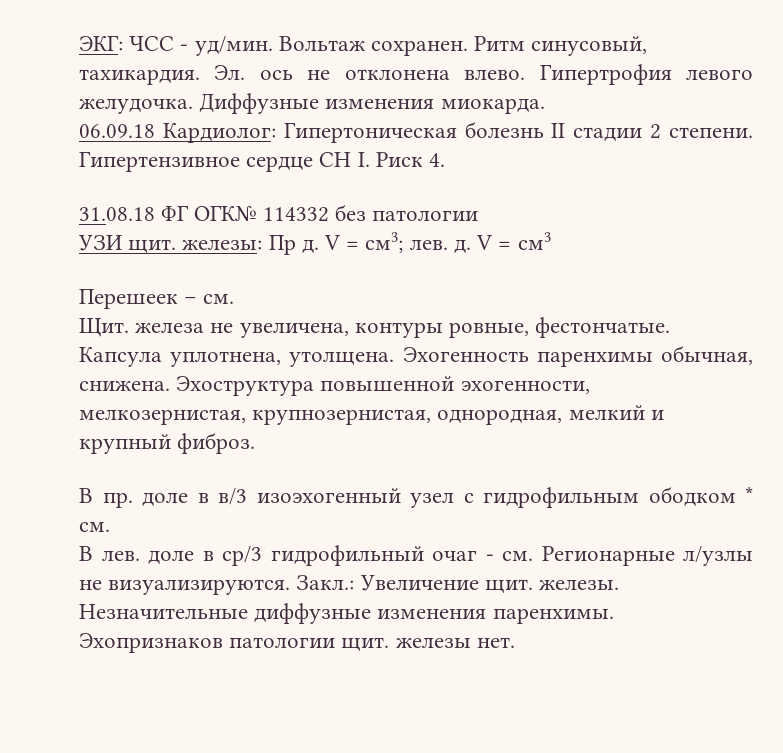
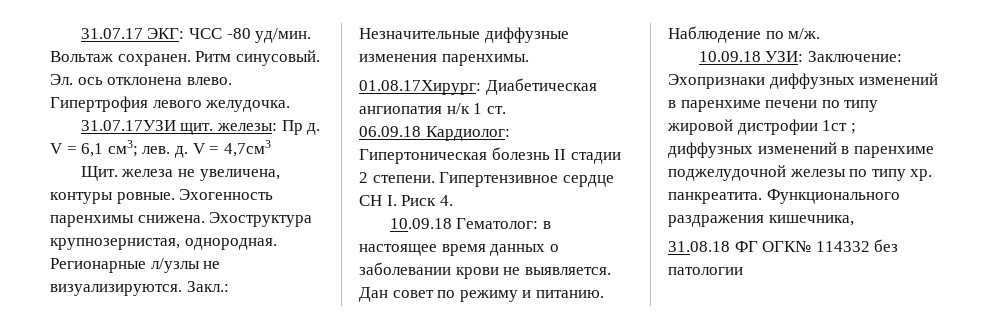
(79, 43) none -> [80,28,143,39] 31.07.17
[180,44,189,51] - -> [226,28,251,39] -80
[531,36,648,56] [79,69,200,85] синусовый, тахикардия. -> [235,50,320,66] синусовый.
[307,70,331,80] не -> (103, 81) none
[199,93,545,114] Диффузные изменения миокарда. -> [80,120,321,135] [50,140,271,158] [80,166,280,181] [50,189,274,204] [50,212,313,227] [50,238,277,250] [50,258,221,273] [50,281,229,296] [359,27,569,43] [359,54,529,66] [359,78,597,95] [359,103,506,114] // 31.07.17УЗИ щит. железы: Пр д. V = 6,1 см3; лев. д. V = 4,7см3 // Щит. железа не увеличена, контуры ровные. Эхогенность паренхимы снижена. Эхоструктура крупнозернистая, однородная. Регионарные л/узлы не визуализируются. Закл.: Незначительные диффузные изменения паренхимы. // 01.08.17Хирург: Диабетическая ангиопатия н/к 1 ст.
(446, 160) none -> [389,218,551,229] [359,244,559,256] [359,262,611,279] [359,287,604,302] [668,26,821,43] [698,51,902,62] [668,73,939,89] [668,100,879,112] [667,119,856,135] [668,142,934,158] [668,165,933,181] [668,189,900,204] [668,215,854,227] // 10.09.18 Гематолог: в настоящее время данных о заболевании крови не выявляется. Дан совет по режиму и питанию. Наблюдение по м/ж. // 10.09.18 УЗИ: Заключение: Эхопризнаки диффузных изменений в паренхиме печени по типу жировой дистрофии 1ст ; диффузных изменений в паренхиме поджелудочной железы по типу хр. панкреатита. Функционального раздражения кишечника,
[78,232,551,255] [79,289,235,309] [79,317,671,338] [79,345,753,367] [79,376,590,396] [79,405,664,425] [79,432,256,454] [79,486,753,508] [79,522,110,532] [79,545,753,566] [79,575,620,595] [79,603,614,624] [79,633,515,653] // УЗИ щит. железы: Пр д. V = см3; лев. д. V = см3 // Перешеек – см. // Щит. железа не увеличена, контуры ровные, фестончатые. Капсула уплотнена, утолщена. Эхогенность паренхимы обычная, снижена. Эхоструктура повышенной эхогенности, мелкозернистая, крупнозернистая, однородная, мелкий и крупный фиброз. // В пр. доле в в/3 изоэхогенный узел с гидрофильным ободком * см. // В лев. доле в ср/3 гидрофильный очаг - см. Регионарные л/узлы не визуализируются. Закл.: Увеличение щит. железы. Незначительные диффузные изменения паренхимы. Эхопризнаков патологии щит. железы нет. -> (743, 271) none

